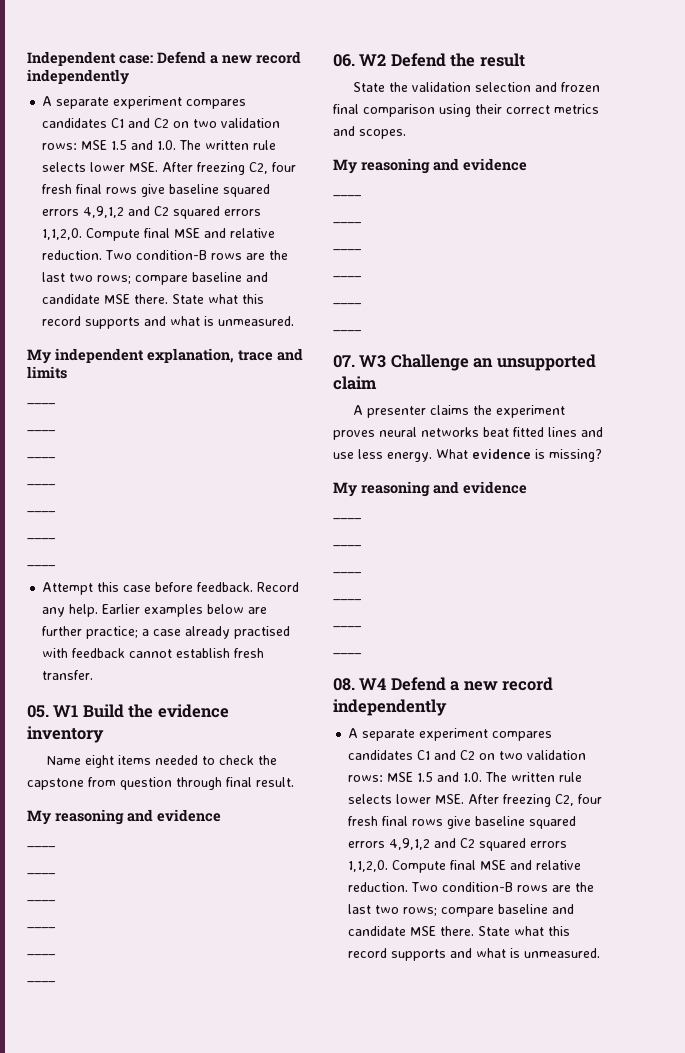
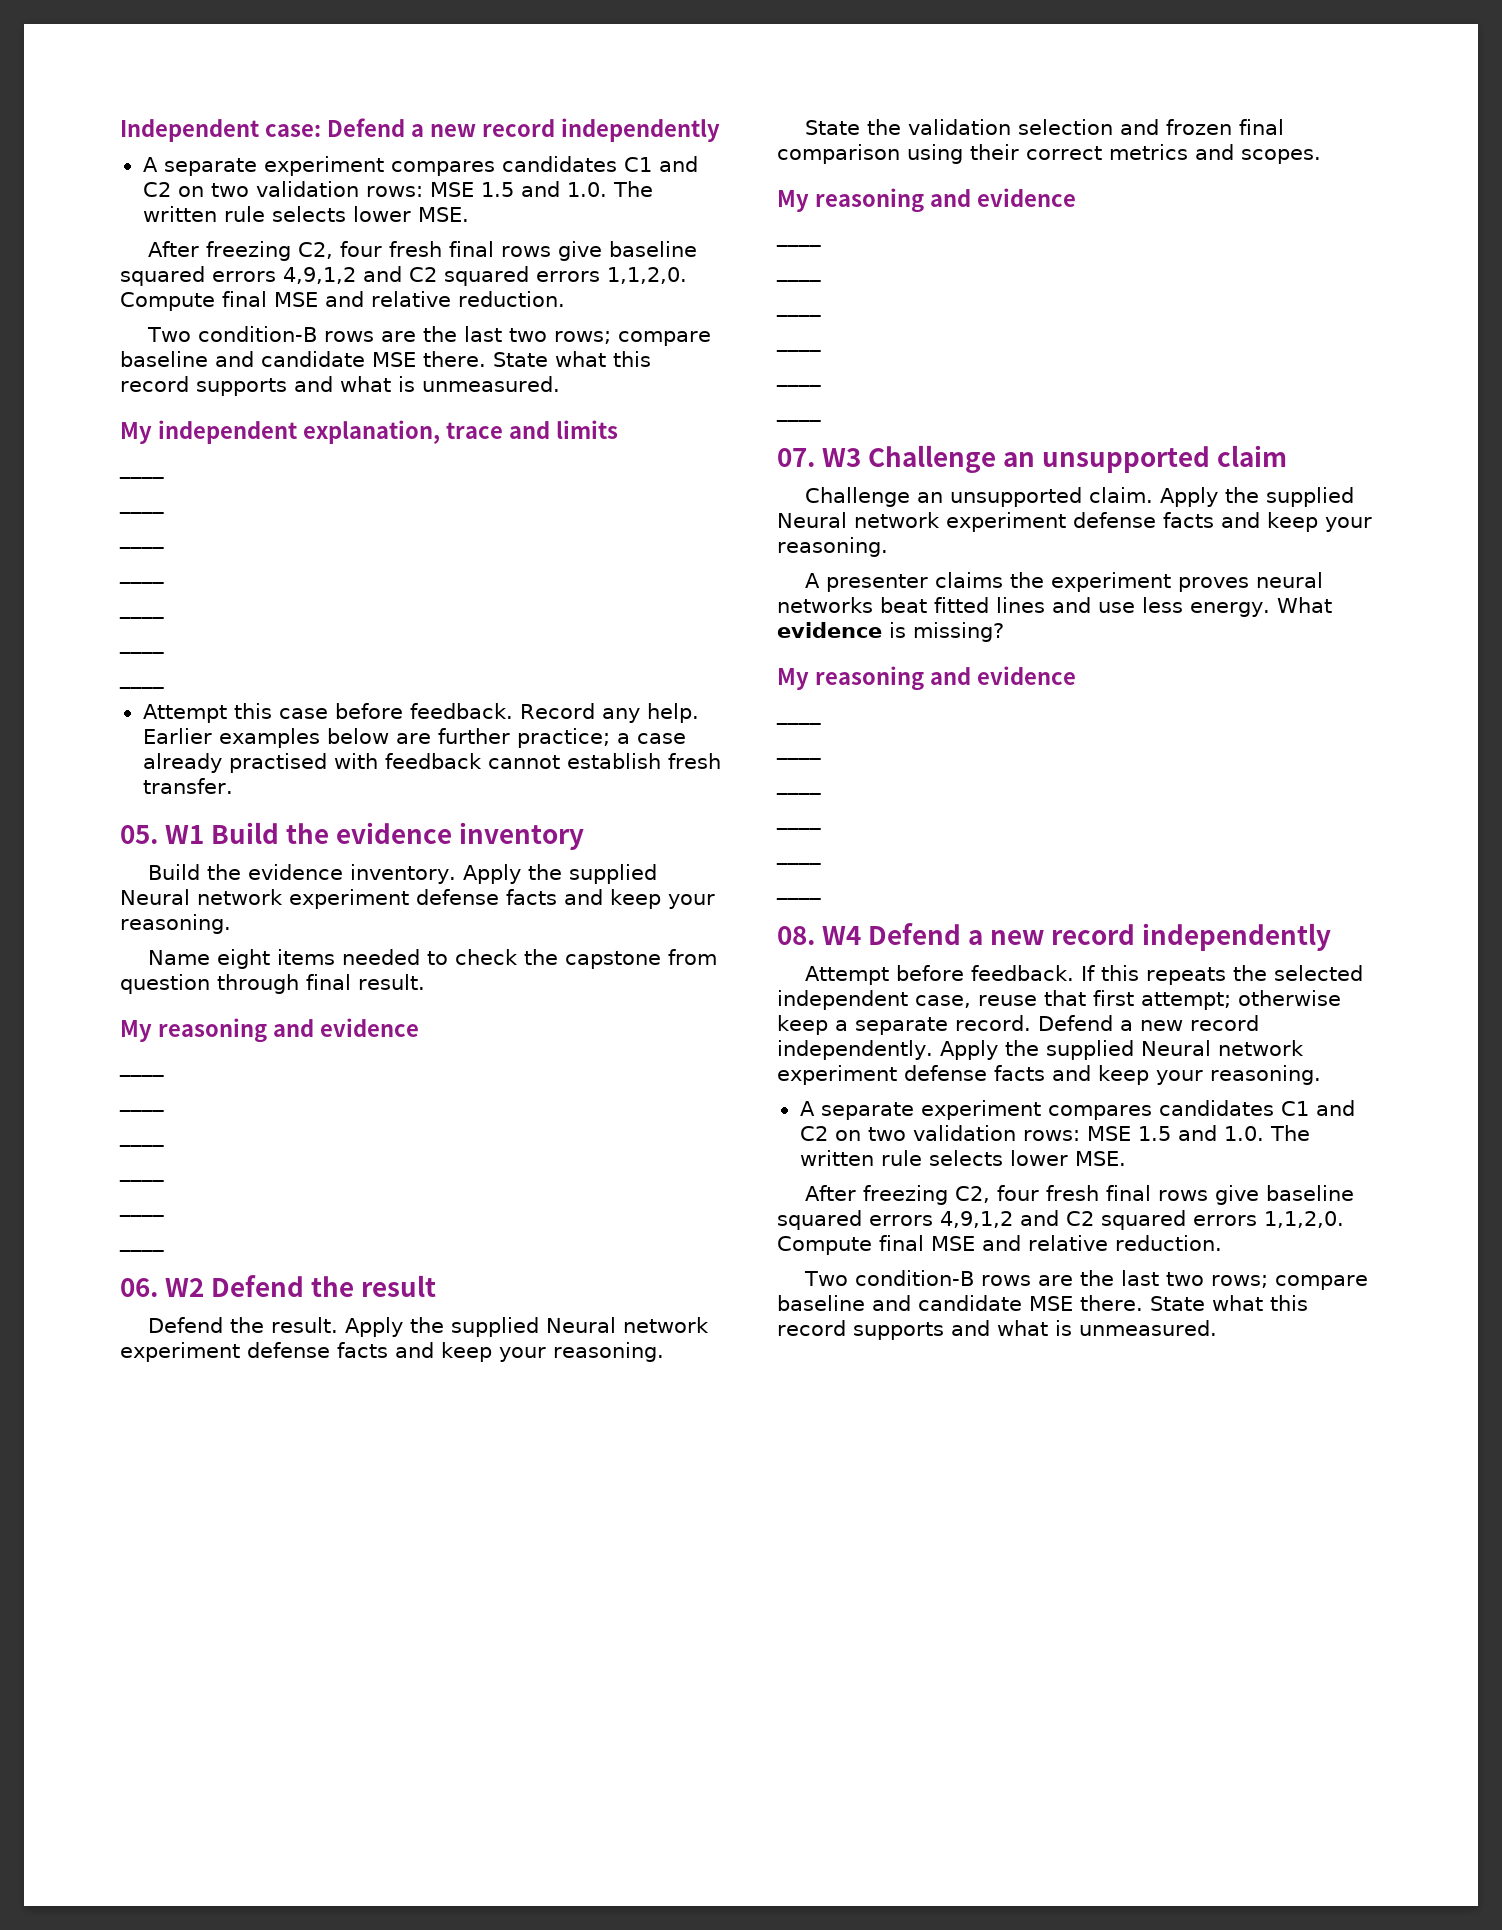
(159, 167) none -> (469, 214) //
(103, 255) none -> (565, 299) //
(104, 734) none -> [147,864,657,884] [120,889,715,909] [120,914,231,934] // Build the evidence inventory. Apply the supplied Neural network experiment defense facts and keep your reasoning.
(525, 60) none -> [147,1317,709,1337] [120,1342,664,1362] // Defend the result. Apply the supplied Neural network experiment defense facts and keep your reasoning.
(377, 383) none -> [804,487,1354,507] [777,512,1372,532] [777,537,888,557] // Challenge an unsupported claim. Apply the supplied Neural network experiment defense facts and keep your reasoning.
(447, 707) none -> [804,965,1363,985] [777,990,1341,1010] [777,1015,1259,1035] [777,1040,1304,1060] [777,1065,1321,1085] // Attempt before feedback. If this repeats the selected independent case, reuse that first attempt; otherwise keep a separate record. Defend a new record independently. Apply the supplied Neural network experiment defense facts and keep your reasoning.
(465, 799) none -> (1126, 1158) //
(409, 887) none -> (1222, 1243) //

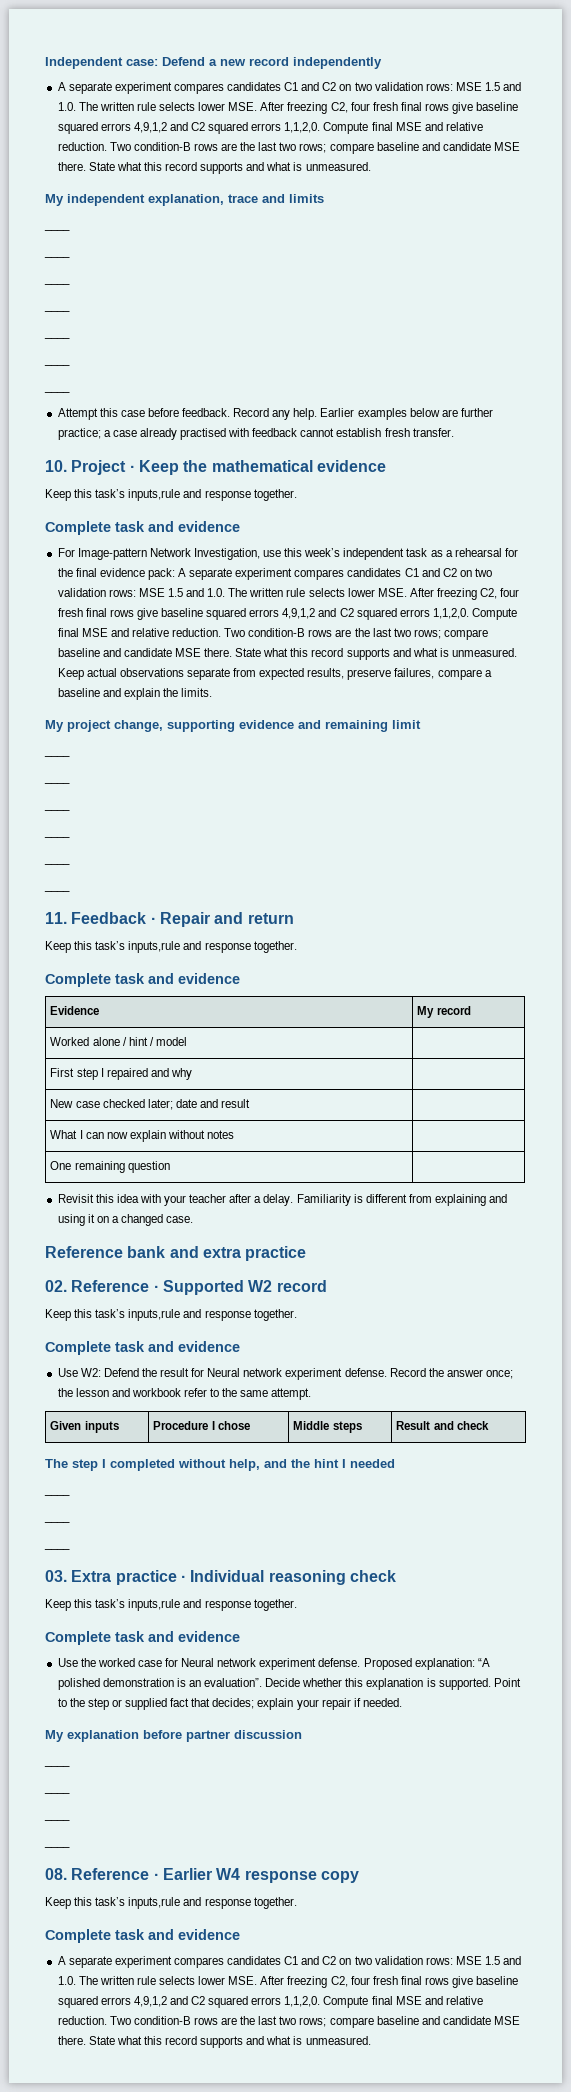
(469, 214) // -> (258, 106) none
(565, 299) // -> (107, 146) none
[120,822,585,850] [147,864,657,884] [120,889,715,909] [120,914,231,934] [147,949,717,969] [120,974,425,994] [120,1018,419,1043] [119,1072,164,1077] [119,1107,164,1112] [119,1142,164,1147] [119,1177,164,1182] [119,1212,164,1217] [119,1247,164,1252] [120,1275,437,1297] [147,1317,709,1337] [120,1342,664,1362] [804,119,1284,135] [777,144,1321,164] [777,188,1076,213] [776,242,821,247] [776,277,821,282] [776,312,821,317] [776,347,821,352] [776,382,821,387] [776,417,821,422] [777,445,1288,473] [804,487,1354,507] [777,512,1372,532] [777,537,888,557] [804,572,1323,592] [777,597,1332,617] [777,622,1004,642] [777,666,1076,691] [776,720,821,725] [776,755,821,760] 05. W1 Build the evidence inventory // Build the evidence inventory. Apply the supplied Neural network experiment defense facts and keep your reasoning. // Name eight items needed to check the capstone from question through final result. // My reasoning and evidence // ____ // ____ // ____ // ____ // ____ // ____ // 06. W2 Defend the result // Defend the result. Apply the supplied Neural network experiment defense facts and keep your reasoning. // State the validation selection and frozen final comparison using their correct metrics and scopes. // My reasoning and evidence // ____ // ____ // ____ // ____ // ____ // ____ // 07. W3 Challenge an unsupported claim // Challenge an unsupported claim. Apply the supplied Neural network experiment defense facts and keep your reasoning. // A presenter claims the experiment proves neural networks beat fitted lines and use less energy. What evidence is missing? // My reasoning and evidence // ____ // ____ -> [45,460,386,475] [45,489,297,501] [45,521,240,535] [57,548,518,560] [57,568,493,580] [57,588,520,600] [57,608,518,620] [57,628,489,640] [57,648,518,660] [57,668,492,680] [57,688,213,700] [45,720,421,732] [44,754,70,757] [44,781,70,784] [44,808,70,811] [44,835,70,838] [44,862,70,865] [44,889,70,892] [45,912,294,927] [45,941,297,953] [45,973,240,987] [50,1006,100,1015] [417,1006,471,1018] [50,1037,187,1046] [50,1068,192,1080] [50,1099,251,1110] [50,1130,235,1142] [50,1161,170,1173] [57,1194,508,1206] [57,1214,194,1226] [45,1246,307,1261] [45,1280,327,1295] [45,1309,297,1321] [45,1341,240,1355] [57,1368,514,1380] [57,1388,312,1400] [50,1421,119,1433] [153,1421,250,1430] [293,1421,362,1433] [396,1421,489,1430] [45,1459,395,1471] [44,1493,70,1496] [44,1520,70,1523] [44,1547,70,1550] [45,1570,396,1585] [45,1599,297,1611] [45,1631,240,1645] [57,1658,490,1670] [57,1678,521,1690] [57,1698,402,1710] [45,1730,302,1742] 10. Project · Keep the mathematical evidence // Keep this task’s inputs,rule and response together. // Complete task and evidence // For Image-pattern Network Investigation, use this week’s independent task as a rehearsal for the final evidence pack: A separate experiment compares candidates C1 and C2 on two validation rows: MSE 1.5 and 1.0. The written rule selects lower MSE. After freezing C2, four fresh final rows give baseline squared errors 4,9,1,2 and C2 squared errors 1,1,2,0. Compute final MSE and relative reduction. Two condition-B rows are the last two rows; compare baseline and candidate MSE there. State what this record supports and what is unmeasured. Keep actual observations separate from expected results, preserve failures, compare a baseline and explain the limits. // My project change, supporting evidence and remaining limit // ____ // ____ // ____ // ____ // ____ // ____ // 11. Feedback · Repair and return // Keep this task’s inputs,rule and response together. // Complete task and evidence // Evidence | My record // Worked alone / hint / model | // First step I repaired and why | // New case checked later; date and result | // What I can now explain without notes | // One remaining question | // Revisit this idea with your teacher after a delay. Familiarity is different from explaining and using it on a changed case. // Reference bank and extra practice // 02. Reference · Supported W2 record // Keep this task’s inputs,rule and response together. // Complete task and evidence // Use W2: Defend the result for Neural network experiment defense. Record the answer once; the lesson and workbook refer to the same attempt. // Given inputs | Procedure I chose | Middle steps | Result and check // The step I completed without help, and the hint I needed // ____ // ____ // ____ // 03. Extra practice · Individual reasoning check // Keep this task’s inputs,rule and response together. // Complete task and evidence // Use the worked case for Neural network experiment defense. Proposed explanation: “A polished demonstration is an evaluation”. Decide whether this explanation is supported. Point to the step or supplied fact that decides; explain your repair if needed. // My explanation before partner discussion
[822,923,1332,951] [804,965,1363,985] [777,990,1341,1010] [777,1015,1259,1035] [777,1040,1304,1060] [777,1065,1321,1085] W4 Defend a new record independently // Attempt before feedback. If this repeats the selected independent case, reuse that first attempt; otherwise keep a separate record. Defend a new record independently. Apply the supplied Neural network experiment defense facts and keep your reasoning. -> [71,1868,359,1883] [45,1897,297,1909] [45,1929,240,1943] Reference · Earlier W4 response copy // Keep this task’s inputs,rule and response together. // Complete task and evidence
(1126, 1158) // -> (258, 1980) none
(1222, 1243) // -> (107, 2020) none

